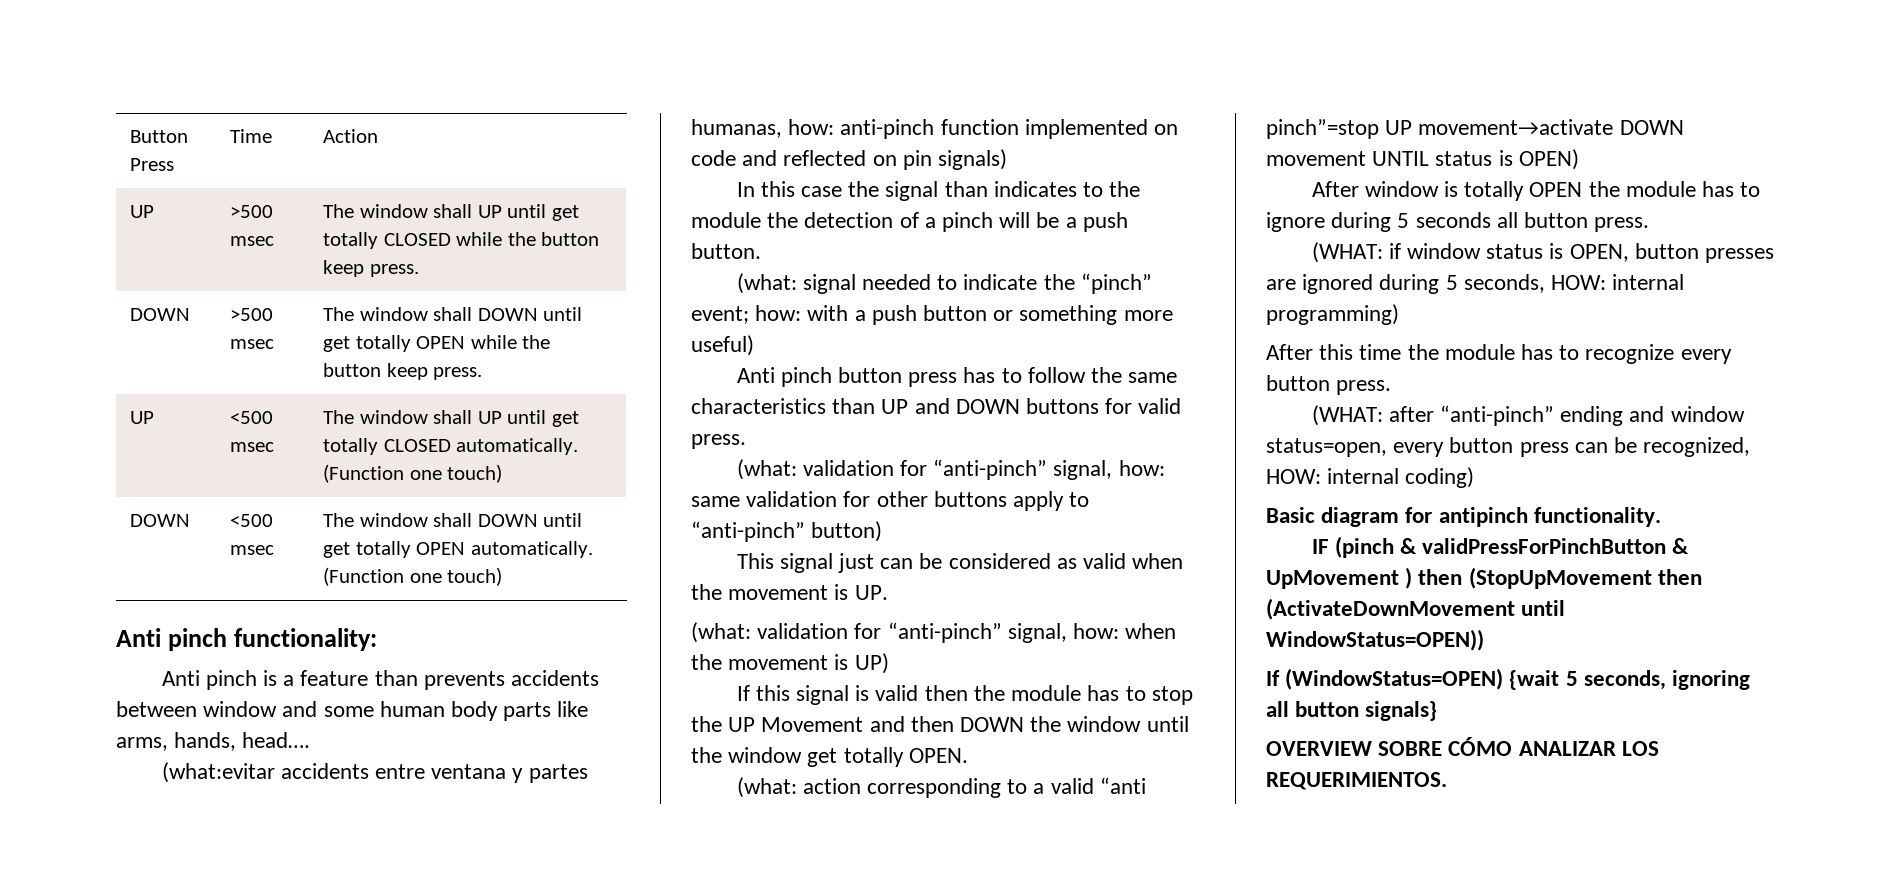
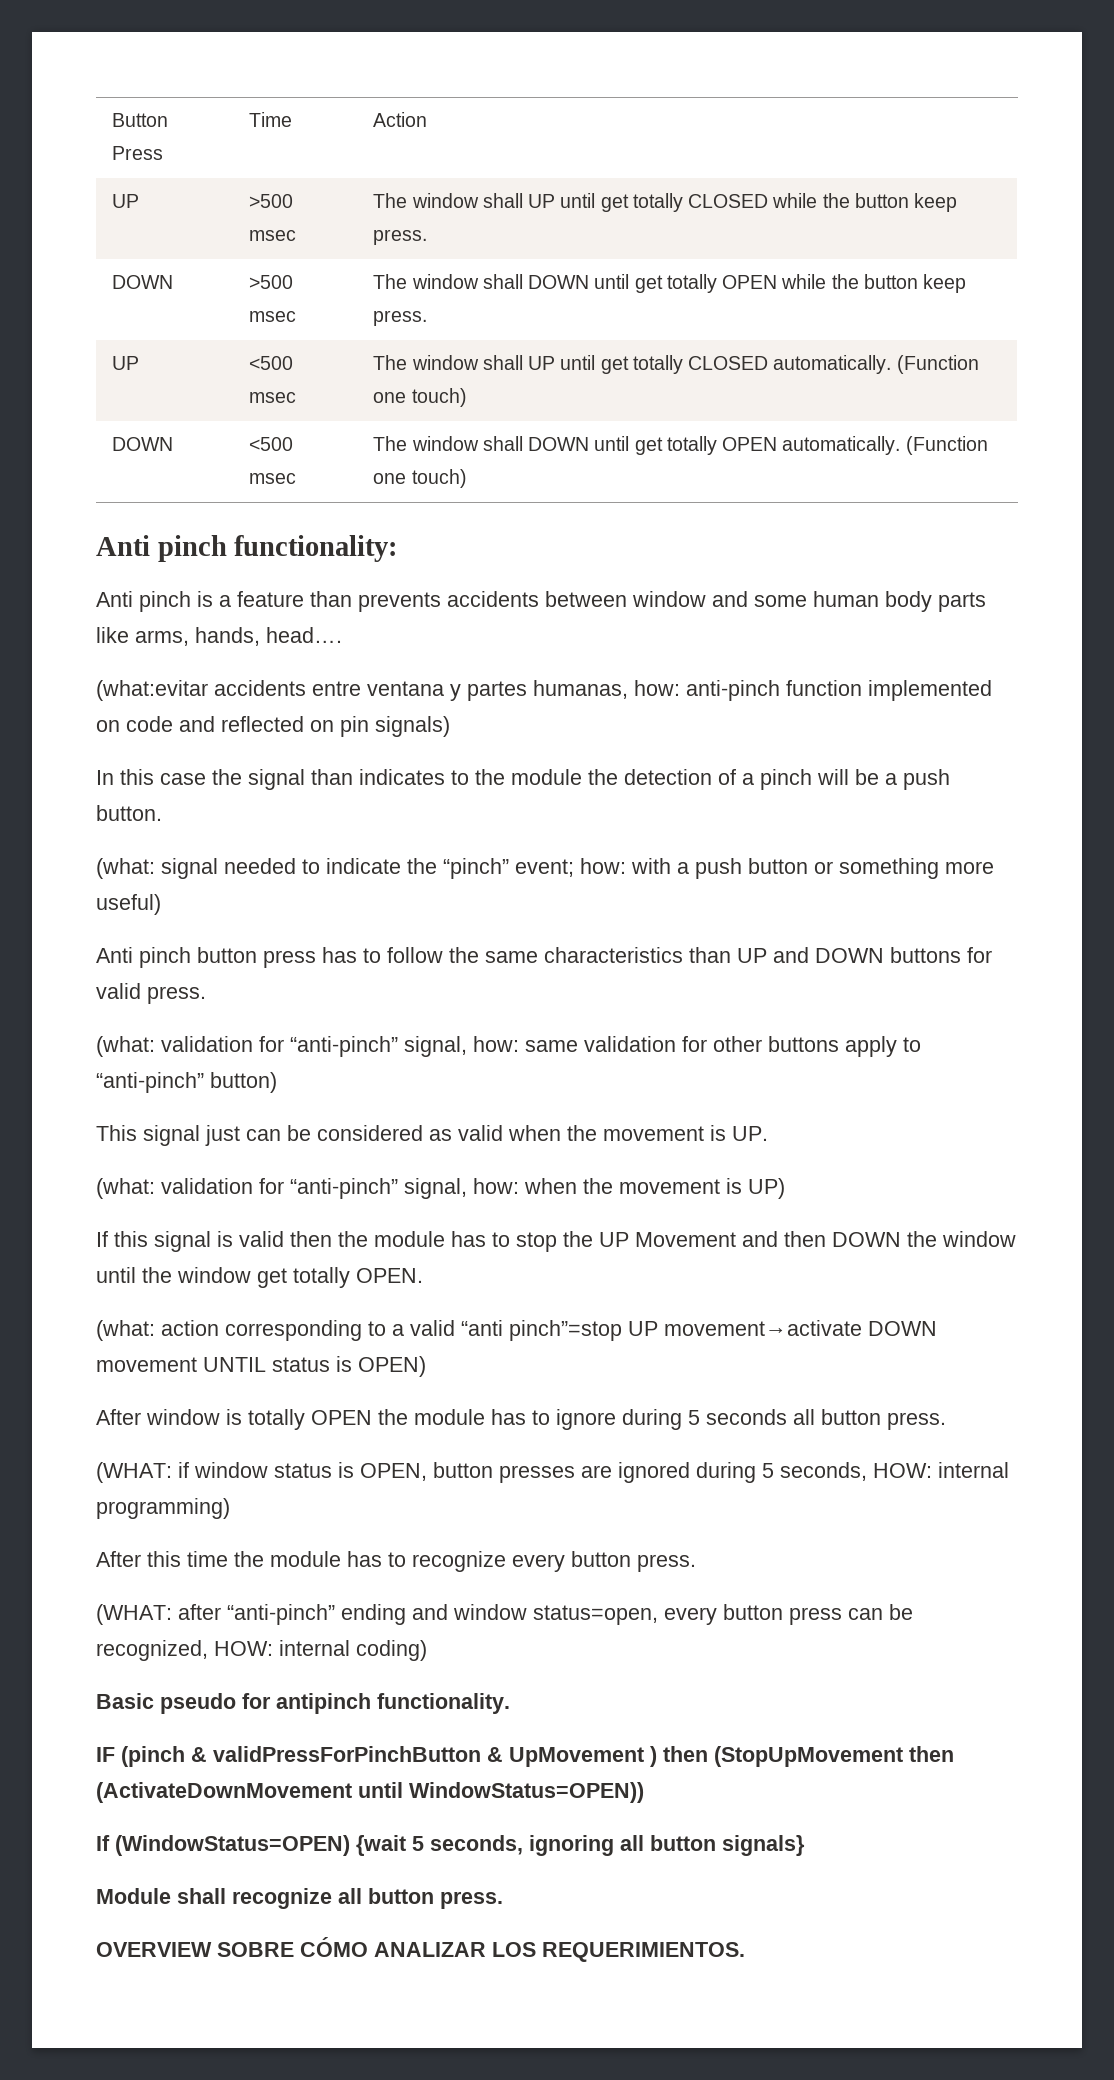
[1321,507,1400,527] diagram -> [160,1693,236,1714] pseudo
(1438, 711) none -> [96,1888,503,1909] // Module shall recognize all button press.

